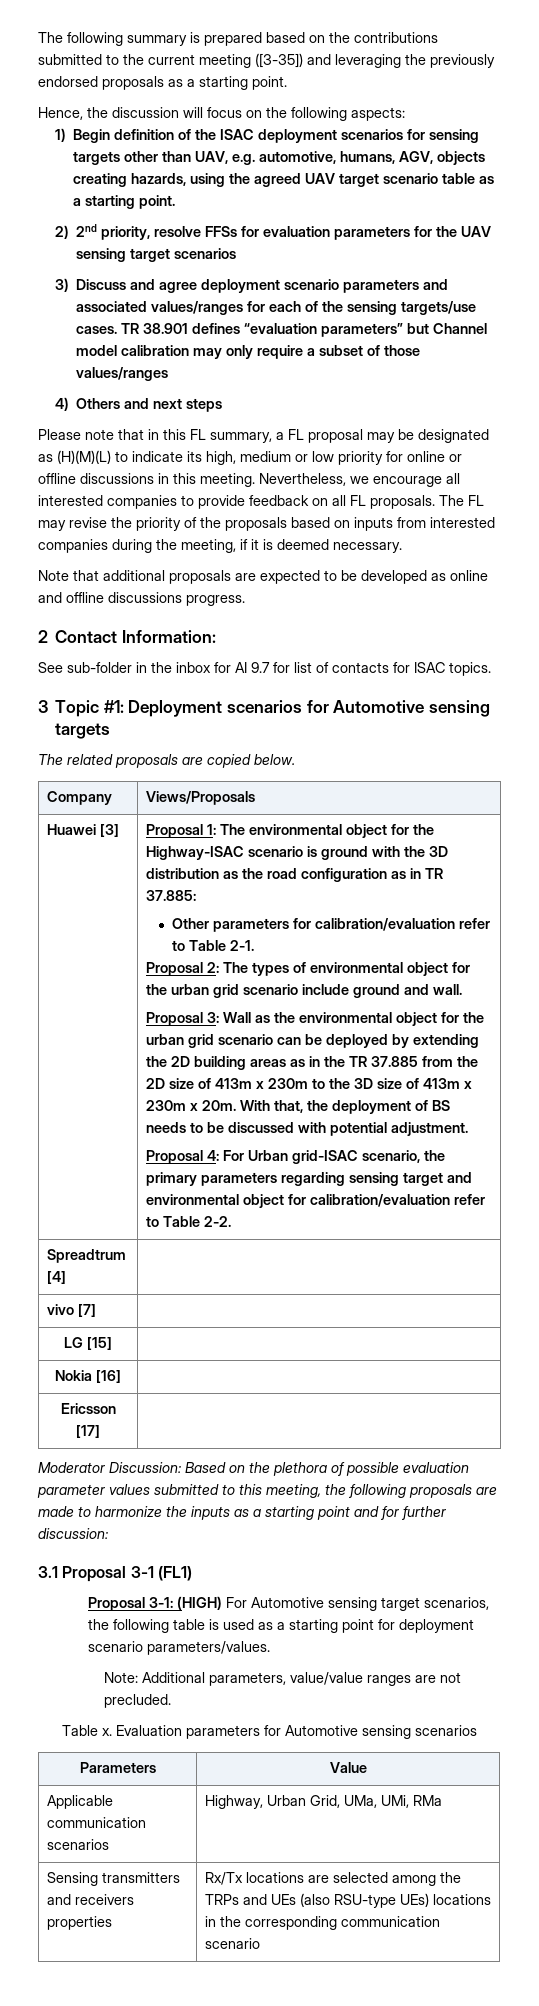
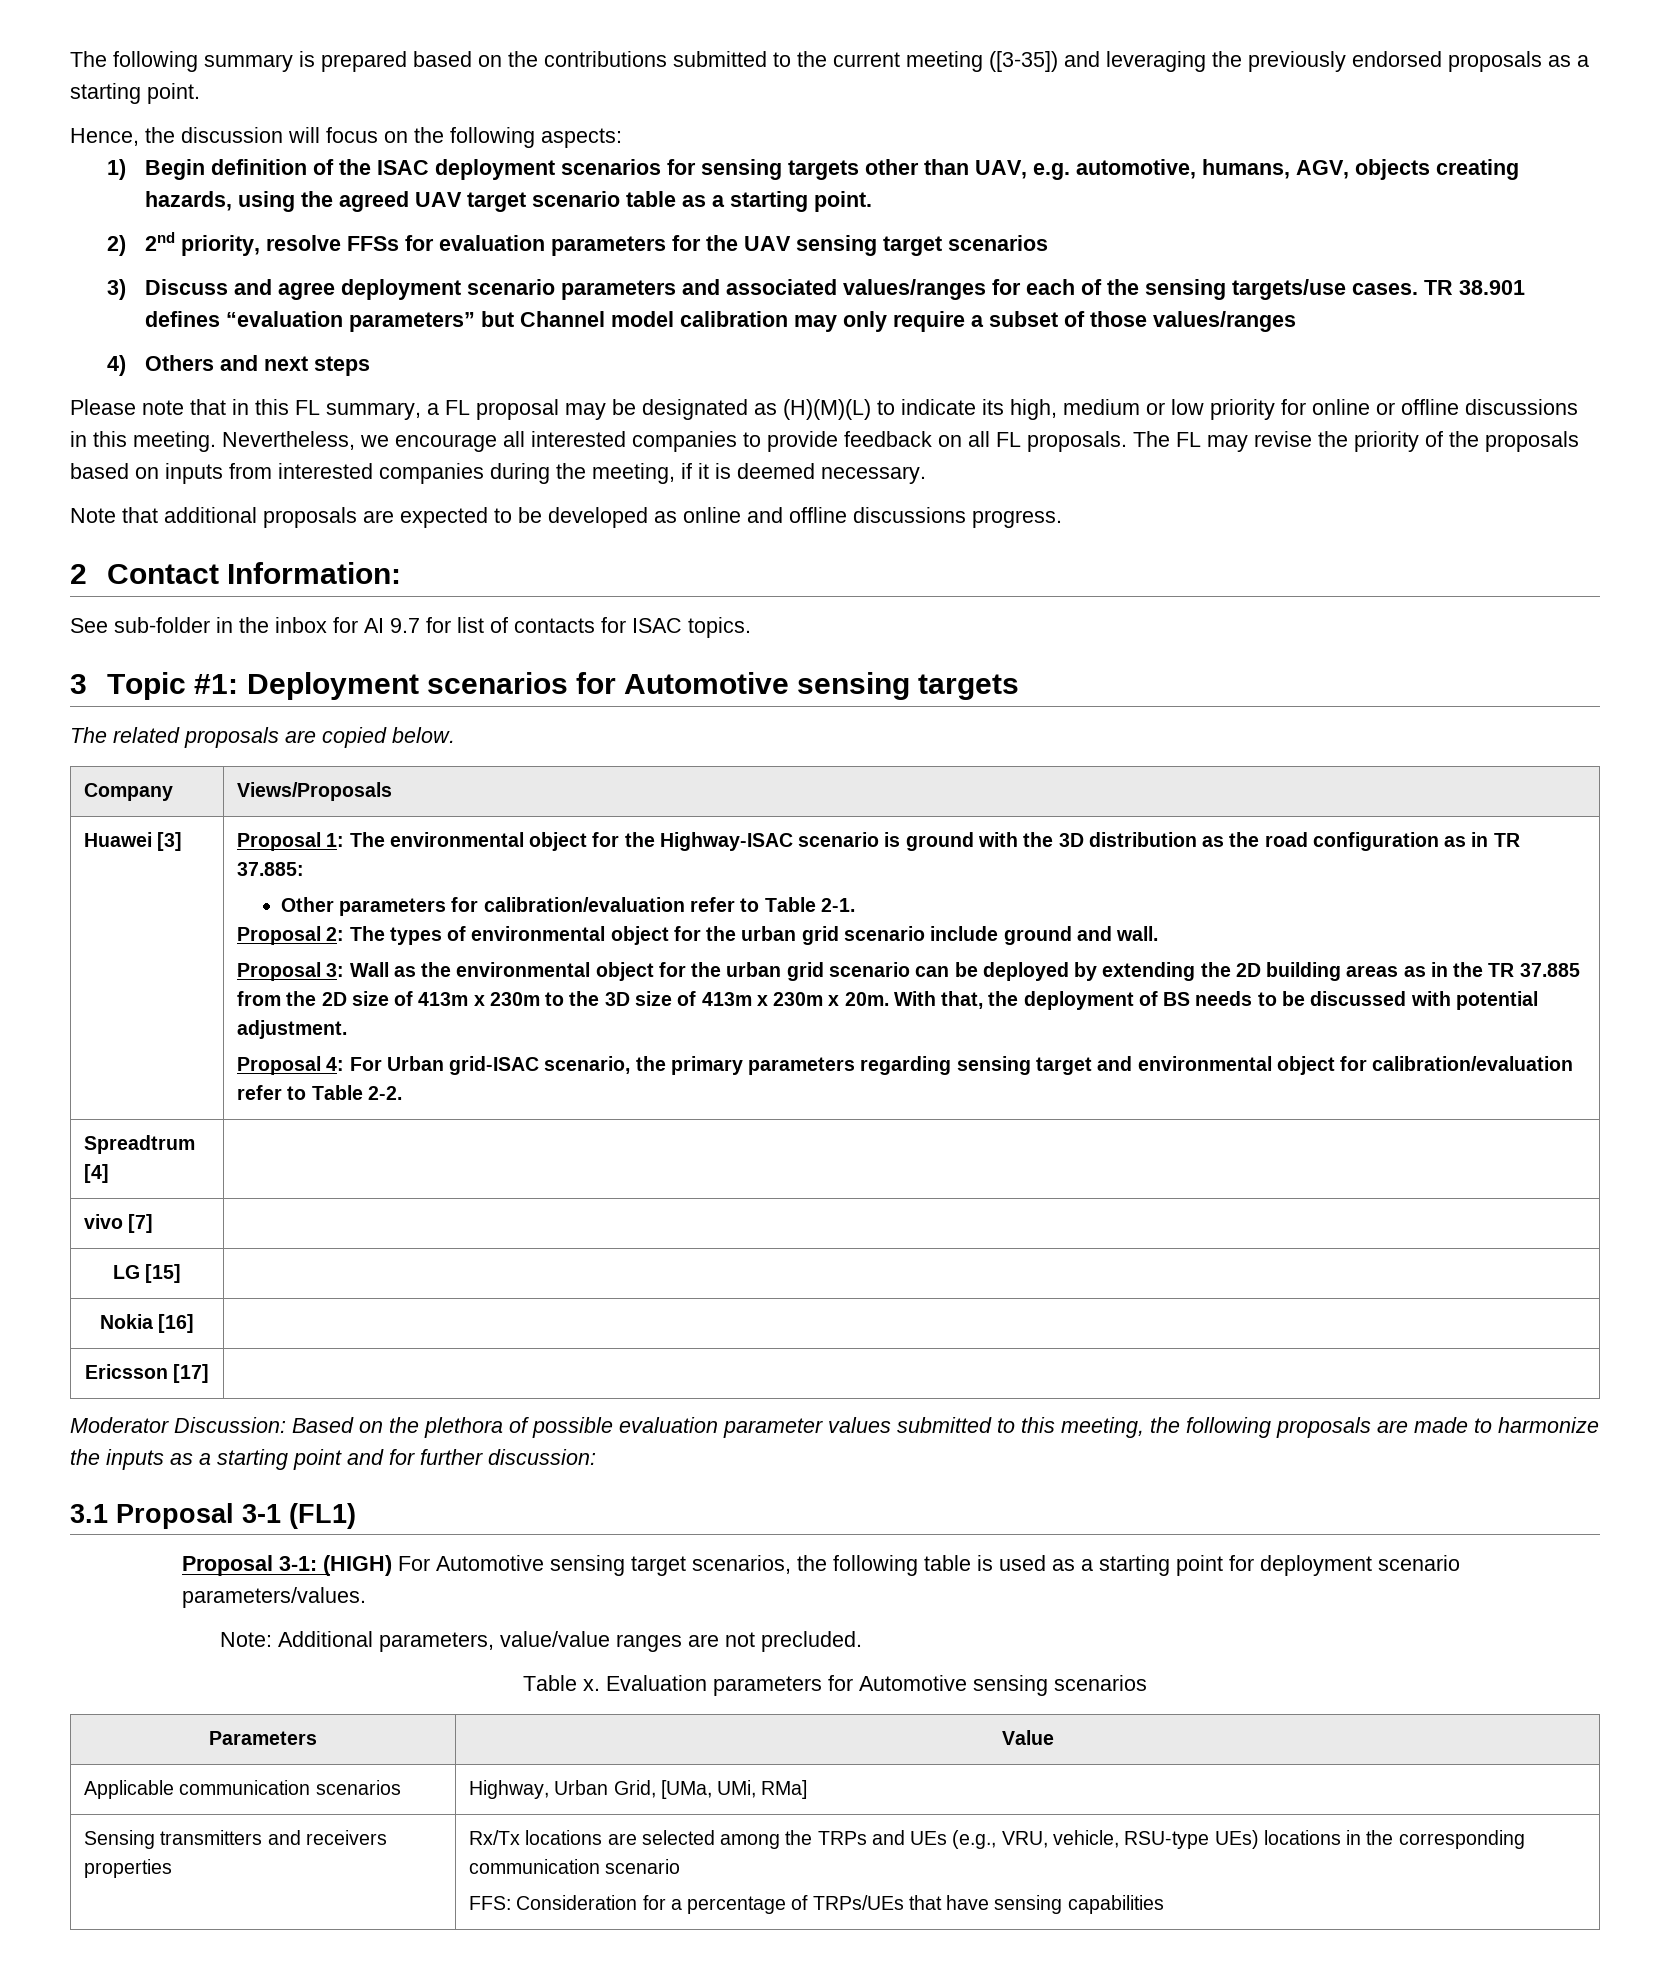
[343,1795,442,1808] UMa, UMi, RMa -> [660,1780,808,1799] [UMa, UMi, RMa]
[299,1893,330,1907] (also -> [952,1830,1119,1849] (e.g., VRU, vehicle,
(260, 1943) none -> [469,1895,1164,1914] // FFS: Consideration for a percentage of TRPs/UEs that have sensing capabilities

